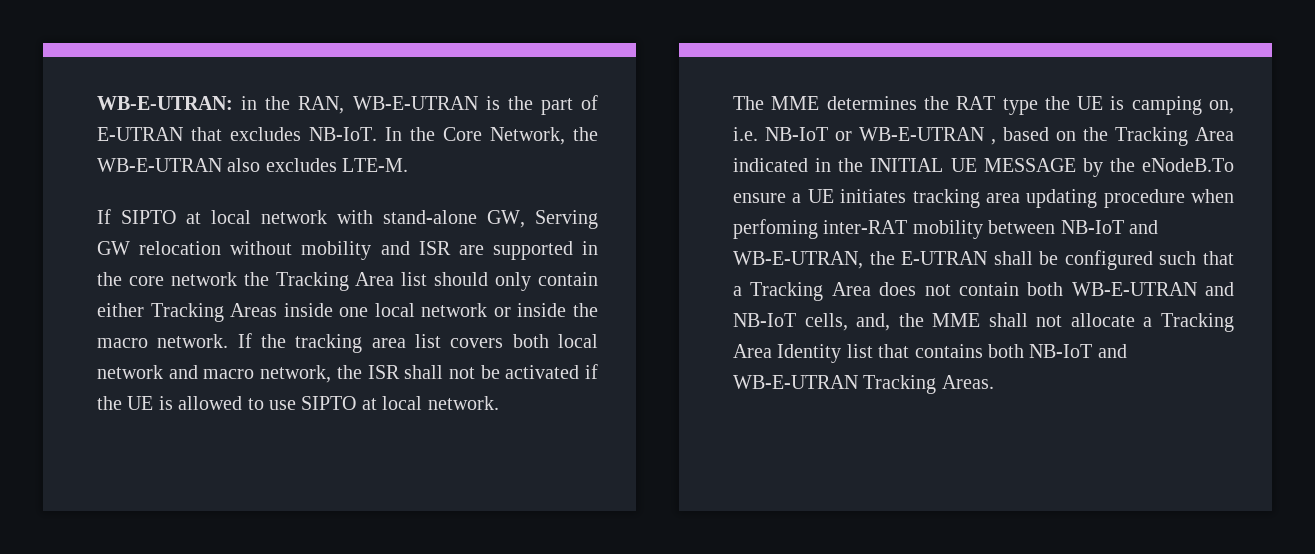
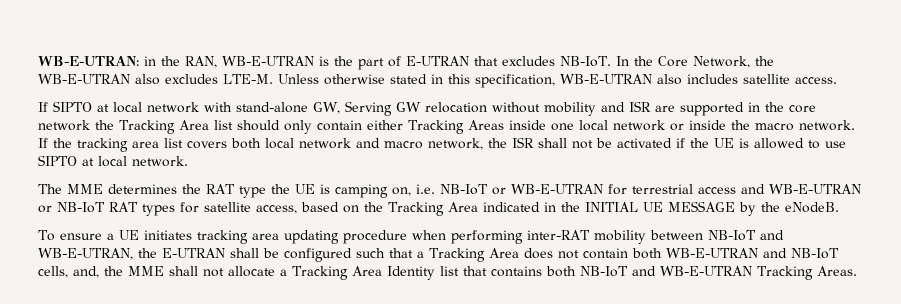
(409, 165) none -> [278,74,837,88] Unless otherwise stated in this specification, WB-E-UTRAN also includes satellite access.
[991,139,996,145] , -> [608,184,861,195] [38,202,297,216] for terrestrial access and WB-E-UTRAN or NB-IoT RAT types for satellite access,
[1142,158,1234,172] eNodeB.To -> [784,202,839,213] [38,230,55,241] eNodeB. // To
[733,219,818,239] perfoming -> [450,230,523,244] performing

